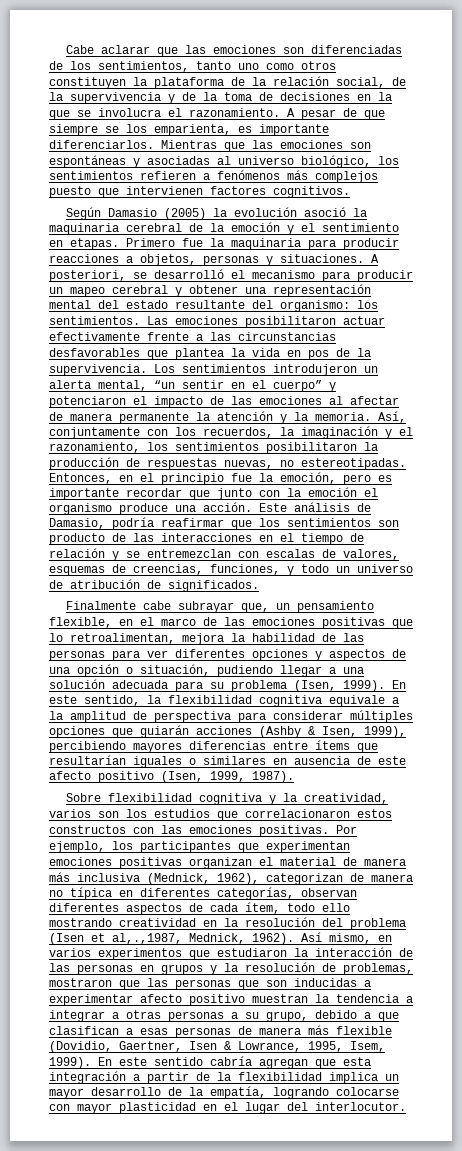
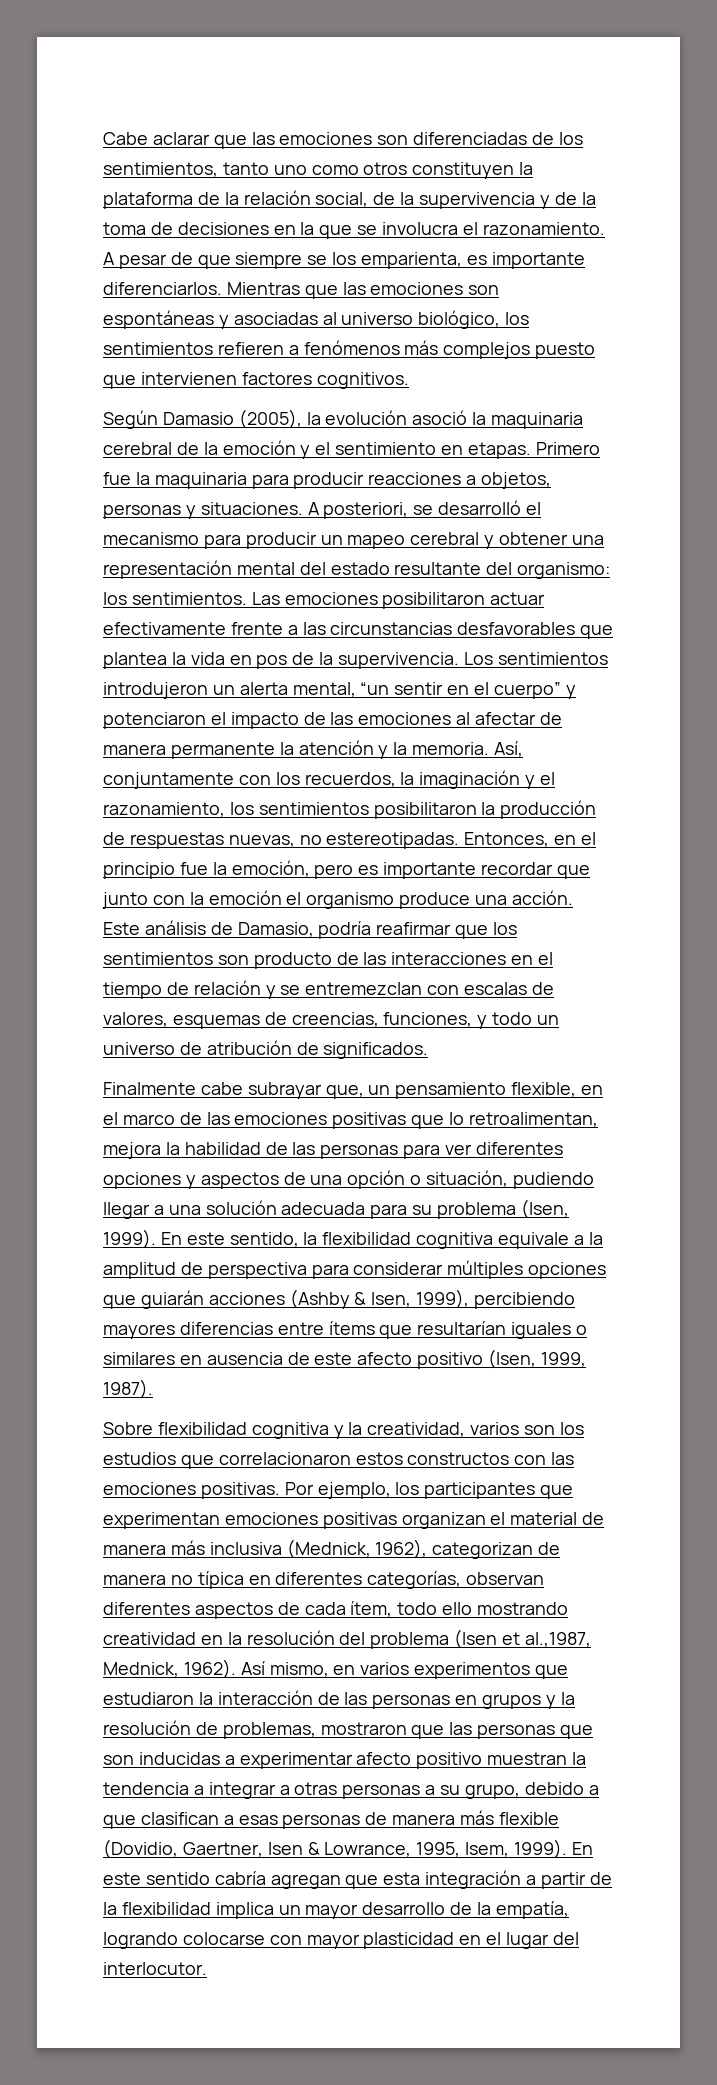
[164,208,207,220] (2005) -> [238,409,302,429] (2005),
[112,933,182,944] al,.,1987, -> [524,1632,591,1647] al.,1987,

